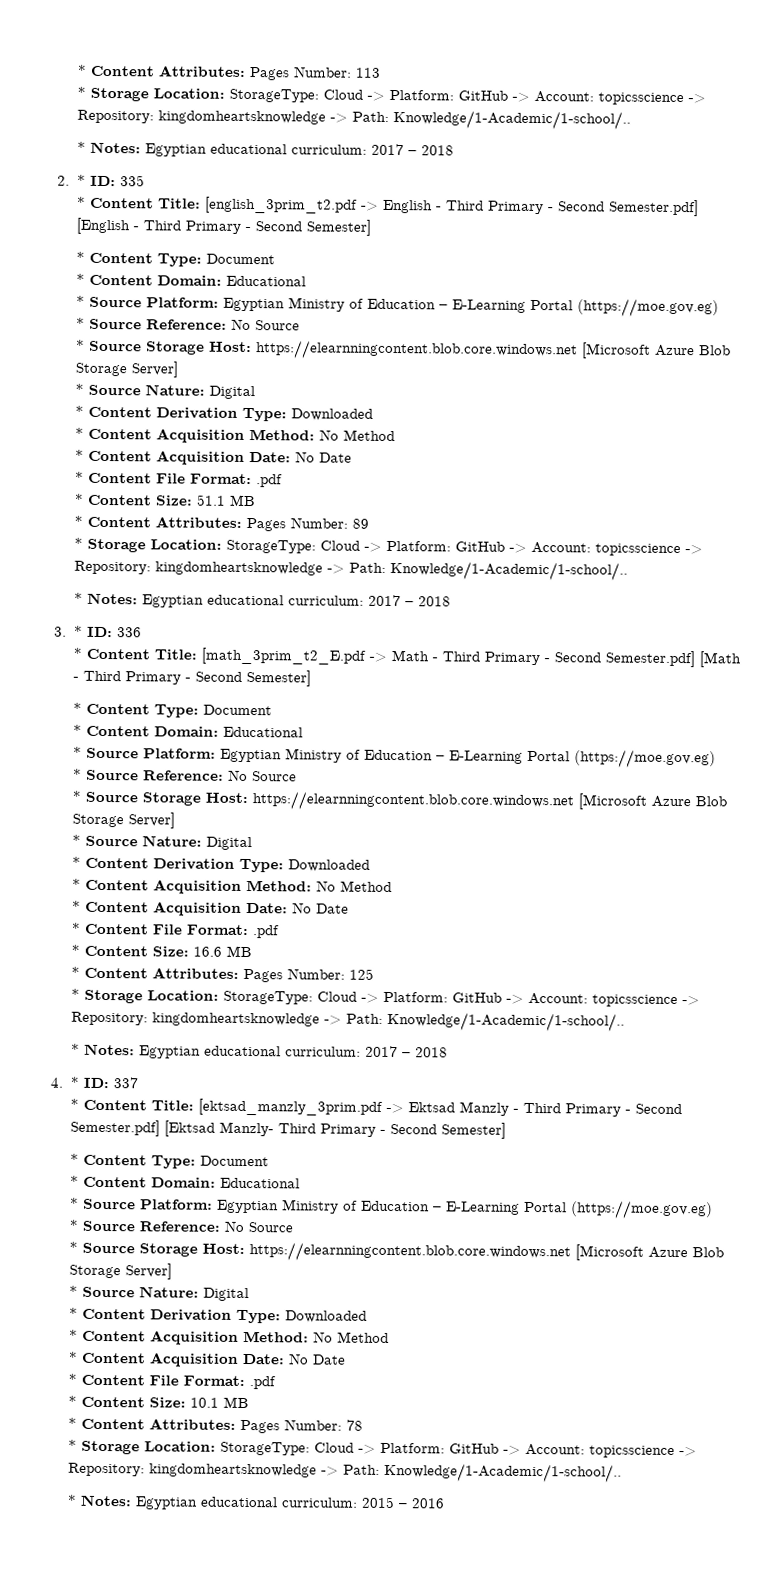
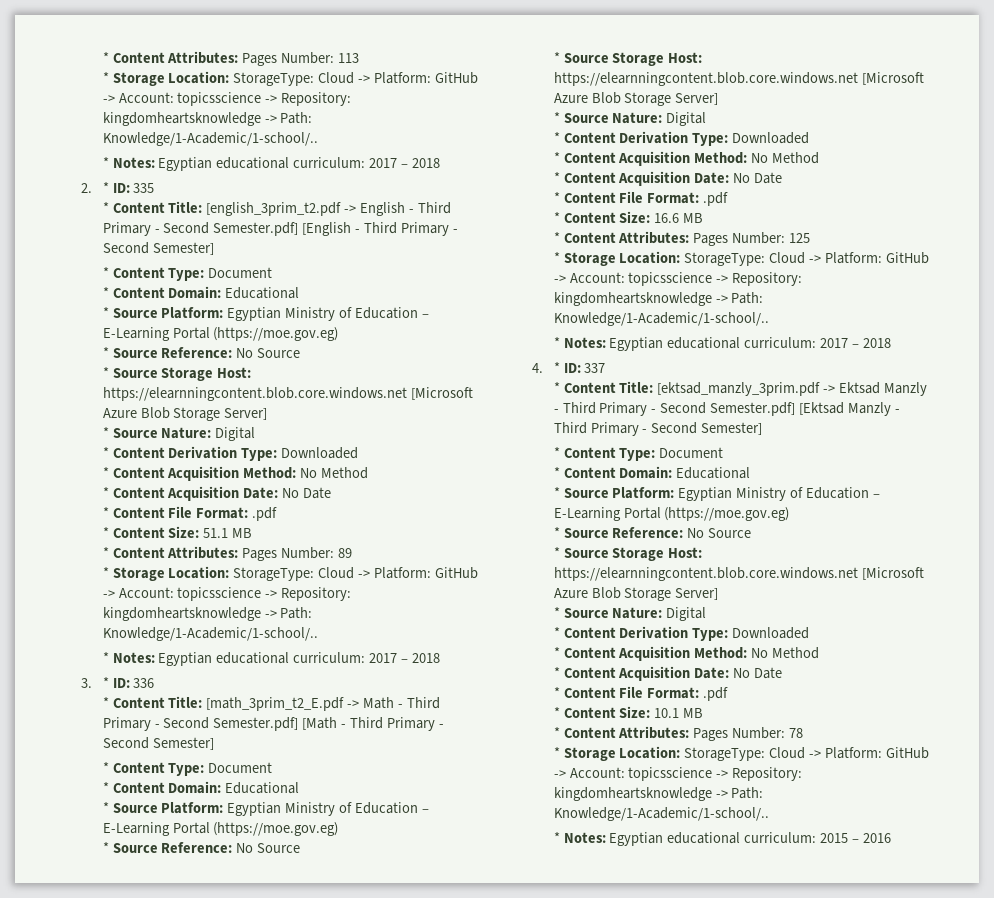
[219,1121,275,1137] Manzly- -> [848,402,900,416] Manzly -

